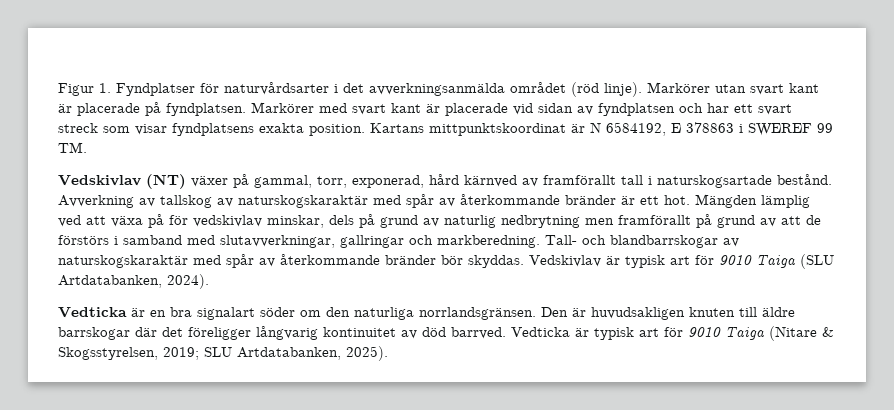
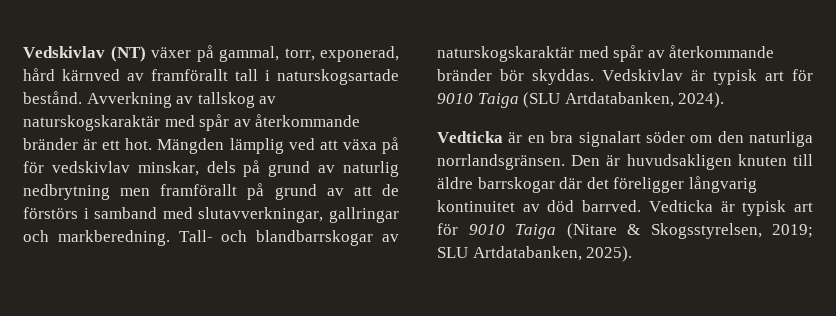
[58,82,819,97] [58,102,792,116] [58,122,833,136] [58,142,87,153] Figur 1. Fyndplatser för naturvårdsarter i det avverkningsanmälda området (röd linje). Markörer utan svart kant är placerade på fyndplatsen. Markörer med svart kant är placerade vid sidan av fyndplatsen och har ett svart streck som visar fyndplatsens exakta position. Kartans mittpunktskoordinat är N 6584192, E 378863 i SWEREF 99 TM. // -> (23, 52) none

